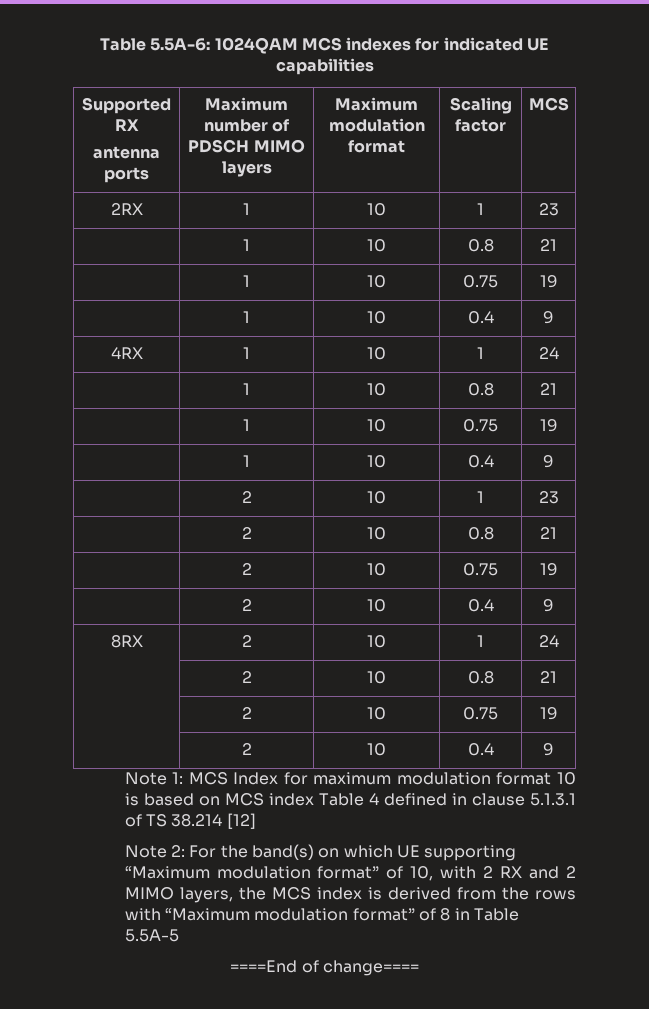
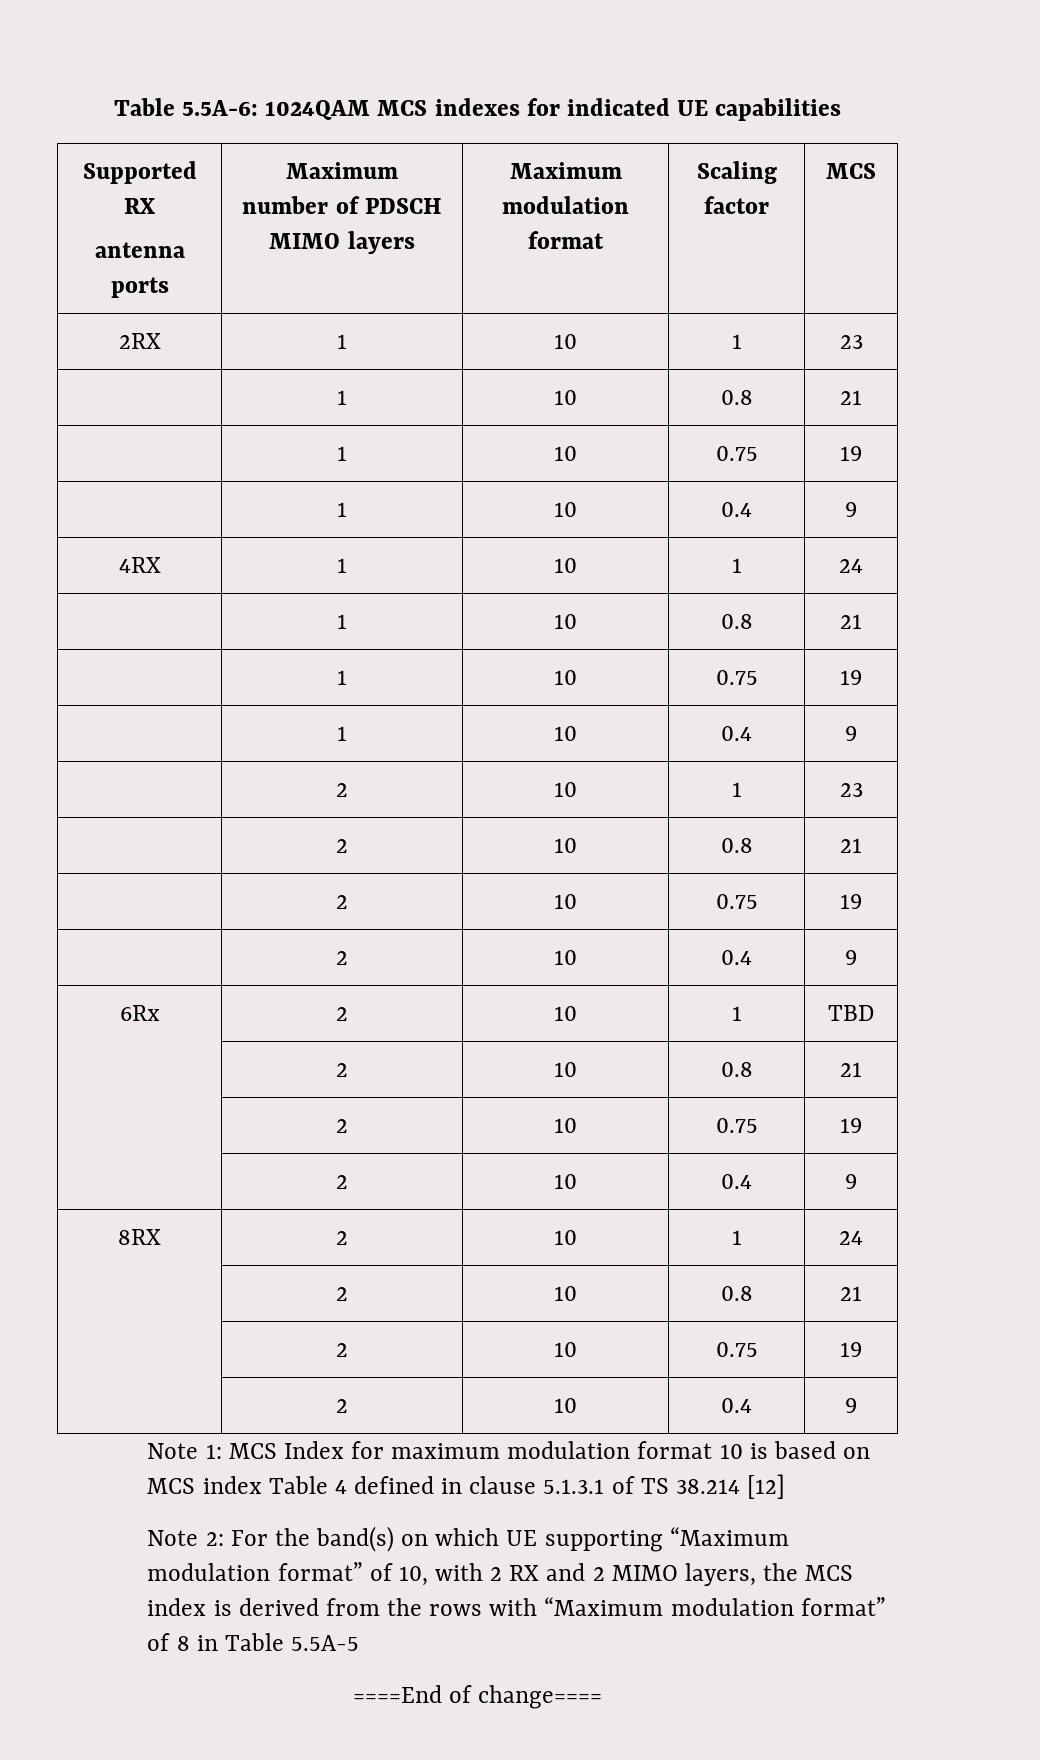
(554, 605) none -> [119,1005,160,1021] [336,1007,348,1021] [554,1006,577,1021] [731,1006,742,1021] [828,1005,874,1021] [336,1063,348,1077] [554,1062,577,1077] [720,1062,753,1077] [840,1062,862,1077] [336,1119,348,1133] [554,1118,577,1133] [715,1118,758,1133] [840,1118,862,1133] [336,1175,348,1189] [554,1174,577,1189] [721,1174,752,1189] [845,1174,857,1189] // 6Rx | 2 | 10 | 1 | TBD // | 2 | 10 | 0.8 | 21 // | 2 | 10 | 0.75 | 19 // | 2 | 10 | 0.4 | 9

